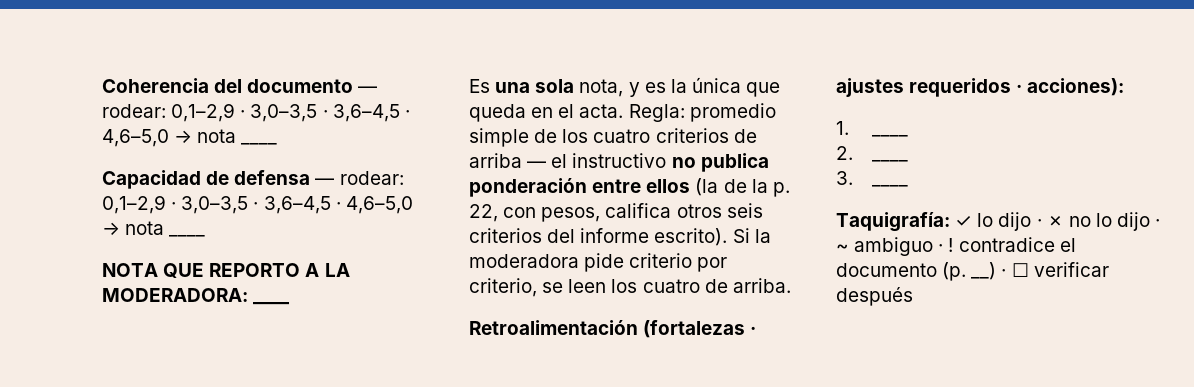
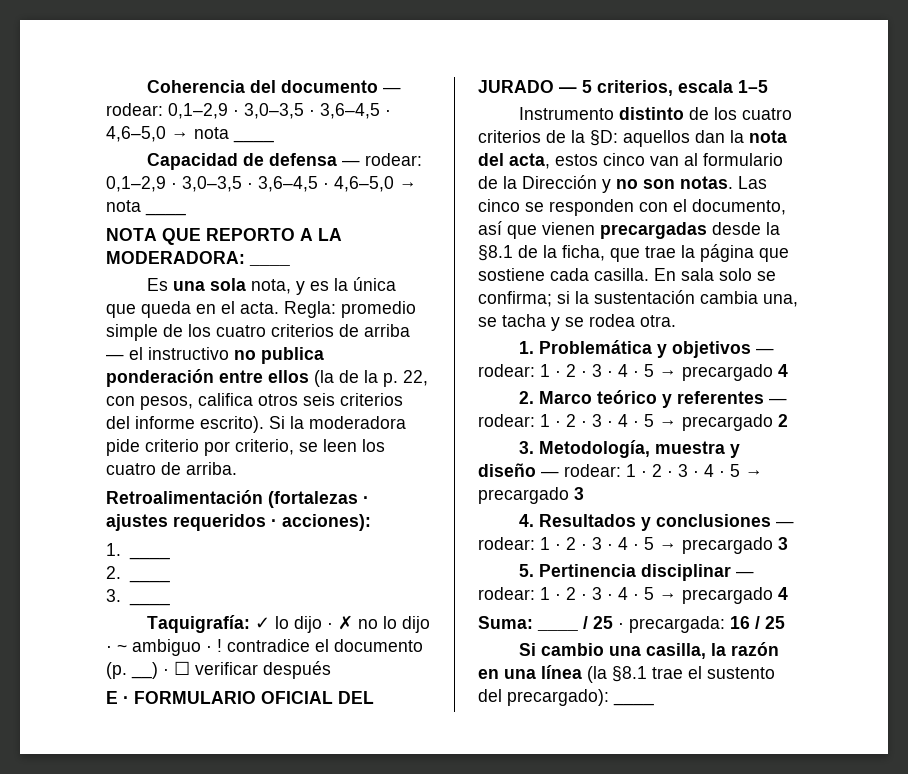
(913, 296) none -> [106,691,374,704] [478,80,768,96] [518,107,792,120] [478,130,787,147] [478,153,783,169] [478,175,767,193] [478,199,786,216] [478,221,780,239] [478,244,789,262] [478,268,776,281] [478,290,798,307] [478,314,676,331] [518,340,774,358] [478,364,788,381] [518,390,787,408] [478,414,788,431] [518,440,740,458] [478,463,763,477] [478,487,584,504] [518,514,794,531] [478,537,788,554] [518,564,754,581] [478,587,788,604] [478,616,533,629] [537,629,578,631] [583,616,785,633] [518,642,779,659] [478,665,775,683] [478,689,654,706] // E · FORMULARIO OFICIAL DEL JURADO — 5 criterios, escala 1–5 // Instrumento distinto de los cuatro criterios de la §D: aquellos dan la nota del acta, estos cinco van al formulario de la Dirección y no son notas. Las cinco se responden con el documento, así que vienen precargadas desde la §8.1 de la ficha, que trae la página que sostiene cada casilla. En sala solo se confirma; si la sustentación cambia una, se tacha y se rodea otra. // 1. Problemática y objetivos — rodear: 1 · 2 · 3 · 4 · 5 → precargado 4 // 2. Marco teórico y referentes — rodear: 1 · 2 · 3 · 4 · 5 → precargado 2 // 3. Metodología, muestra y diseño — rodear: 1 · 2 · 3 · 4 · 5 → precargado 3 // 4. Resultados y conclusiones — rodear: 1 · 2 · 3 · 4 · 5 → precargado 3 // 5. Pertinencia disciplinar — rodear: 1 · 2 · 3 · 4 · 5 → precargado 4 // Suma: ____ / 25 · precargada: 16 / 25 // Si cambio una casilla, la razón en una línea (la §8.1 trae el sustento del precargado): ____

